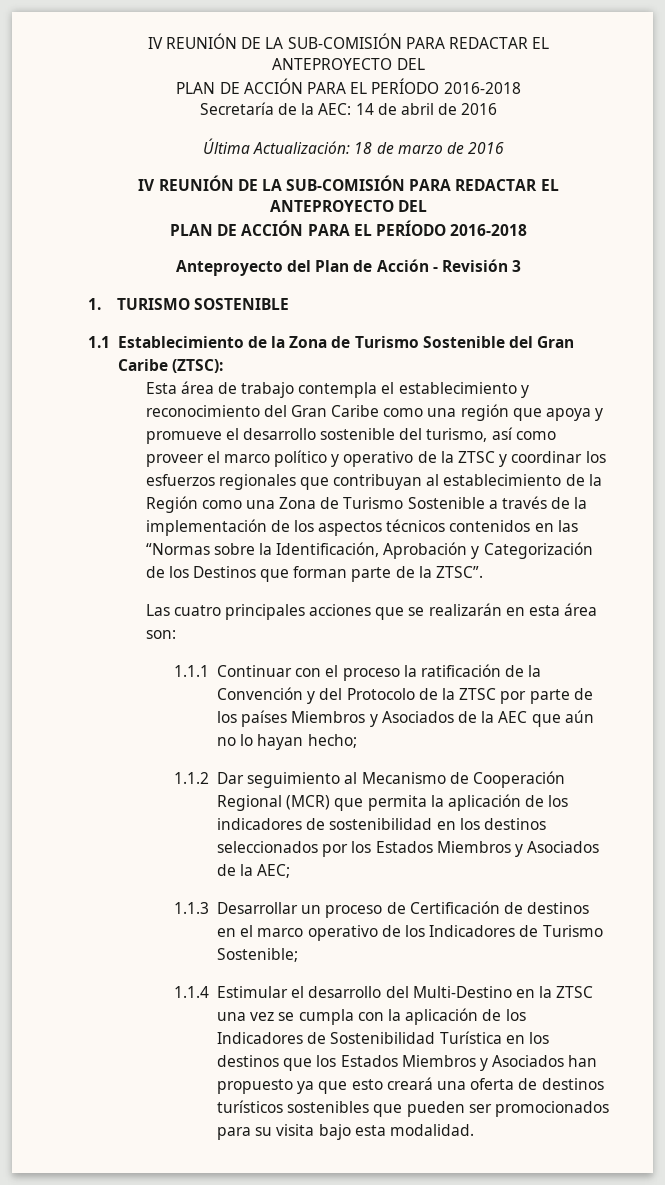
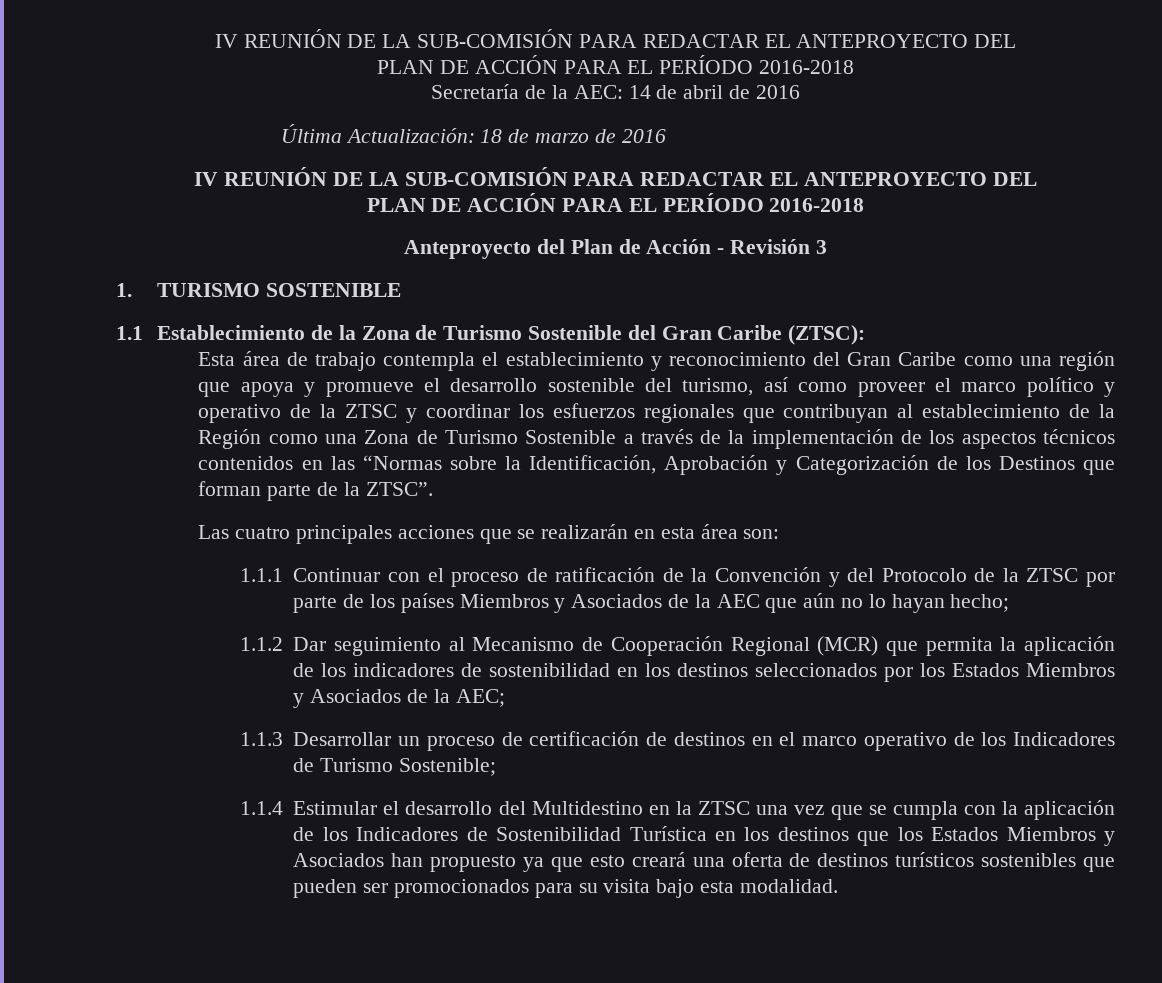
[403,665,417,677] la -> [526,568,548,582] de
[409,901,500,914] Certificación -> [529,731,640,746] certificación
[412,986,512,998] Multi-Destino -> [531,801,643,815] Multidestino
(275, 1016) none -> [830,805,863,820] que

